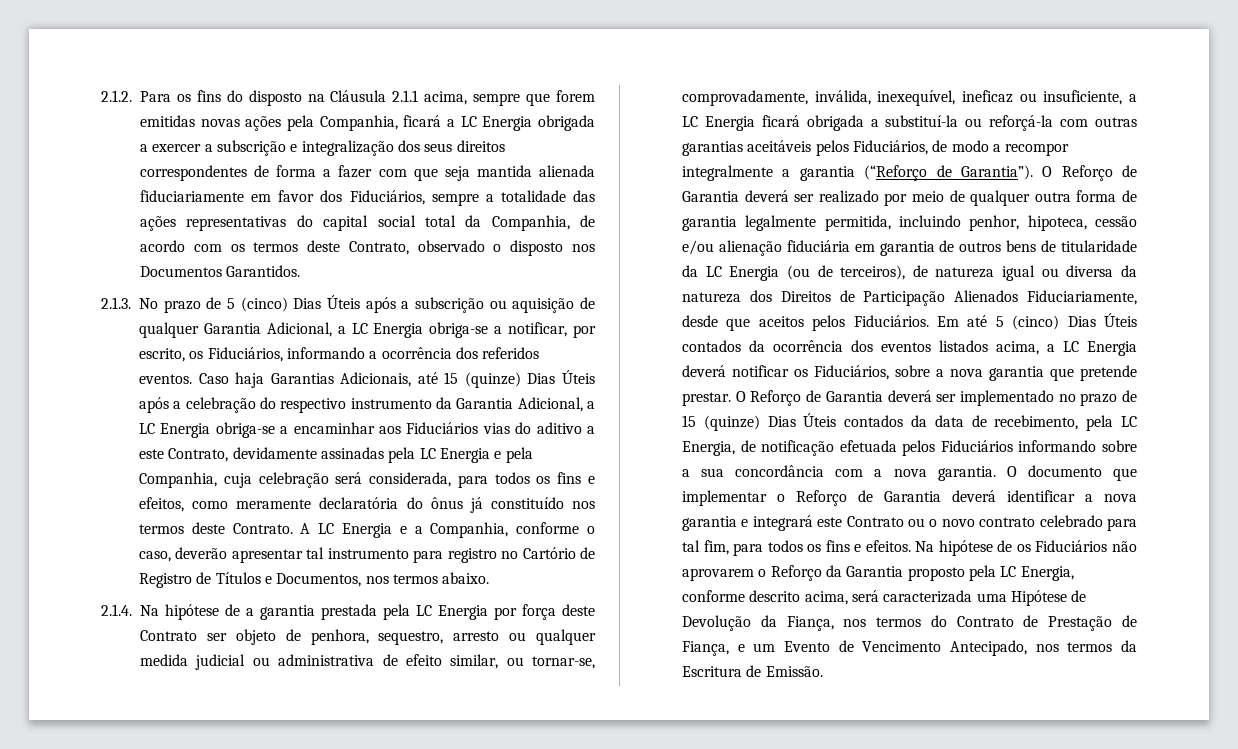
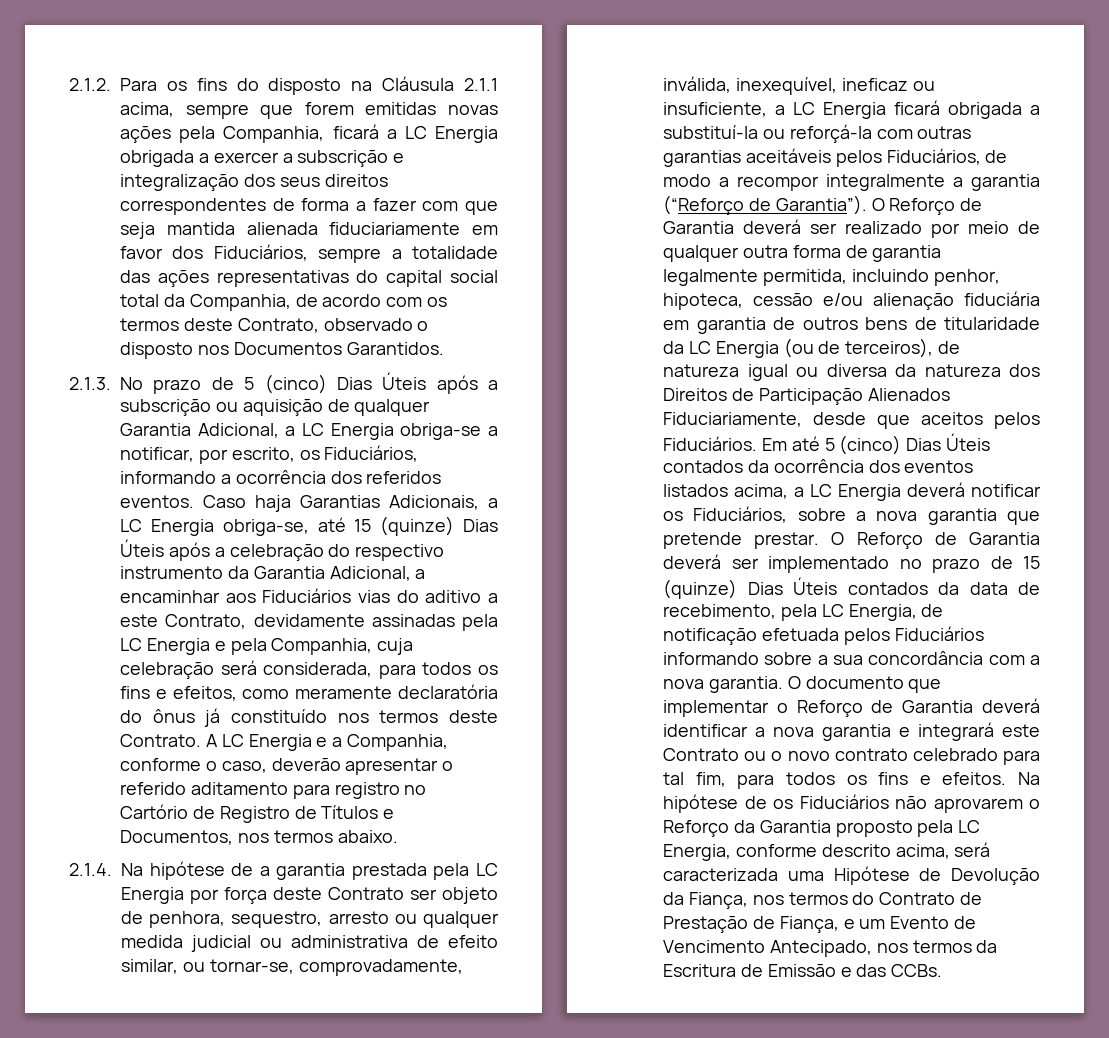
(412, 379) none -> [488,498,498,508] [120,519,309,536] a LC Energia obriga-se,
[139,422,289,438] LC Energia obriga-se a -> (426, 574) none
[306,547,409,559] tal instrumento -> [442,761,454,771] [120,782,288,795] o referido aditamento
[765,666,823,677] Emissão. -> [767,964,943,977] Emissão e das CCBs.

